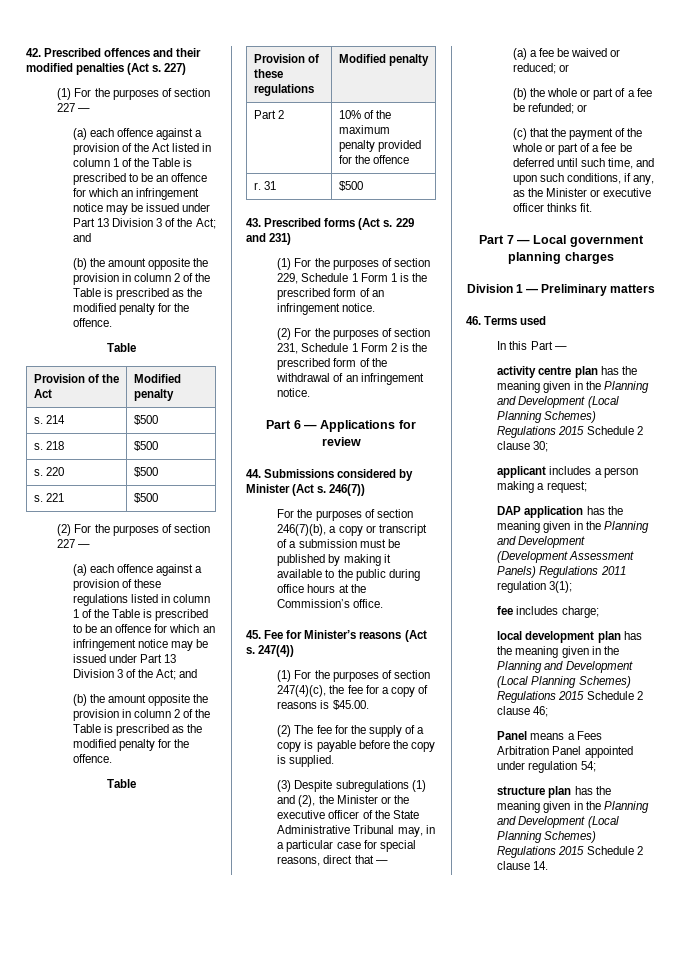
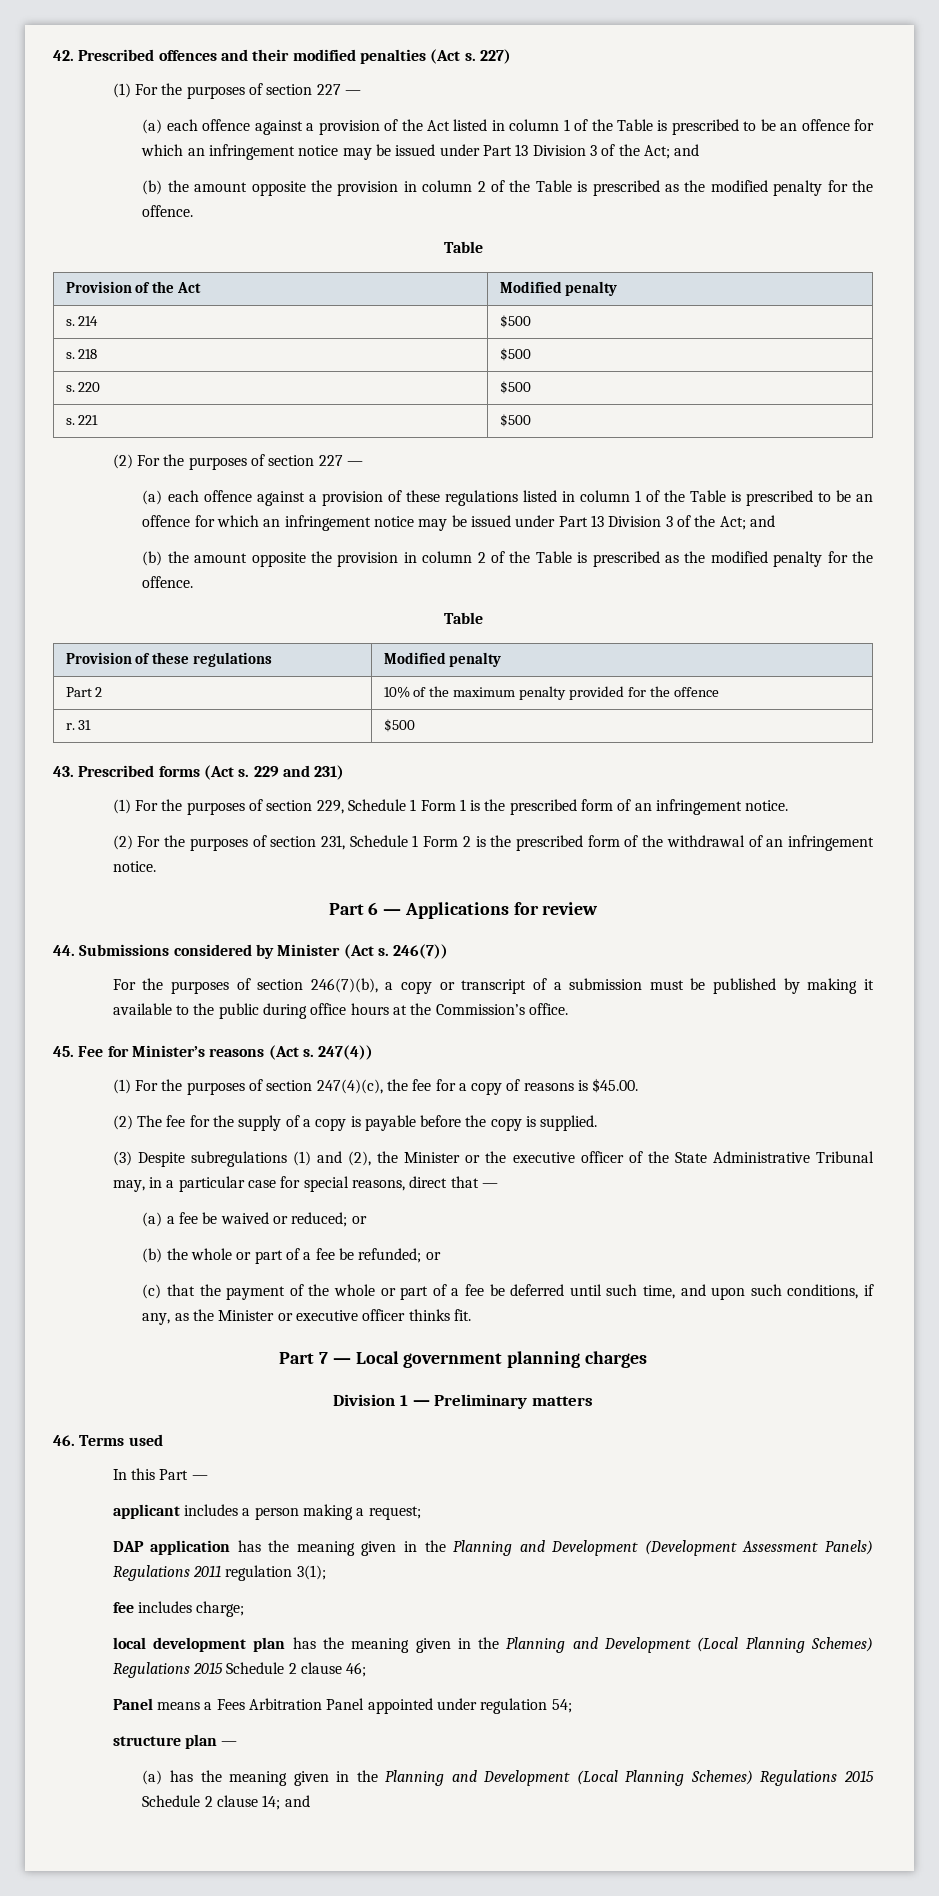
[497,366,637,378] [497,381,649,393] [497,396,619,408] [497,411,597,423] [497,426,643,438] [497,441,549,452] // activity centre plan has the meaning given in the Planning and Development (Local Planning Schemes) Regulations 2015 Schedule 2 clause 30; -> (208, 1477) none
(572, 792) none -> [221,1741,238,1746] [142,1770,163,1785] — // (a)
[533,861,549,870] 14. -> [262,1795,310,1810] 14; and

